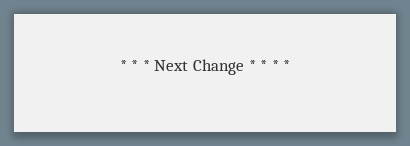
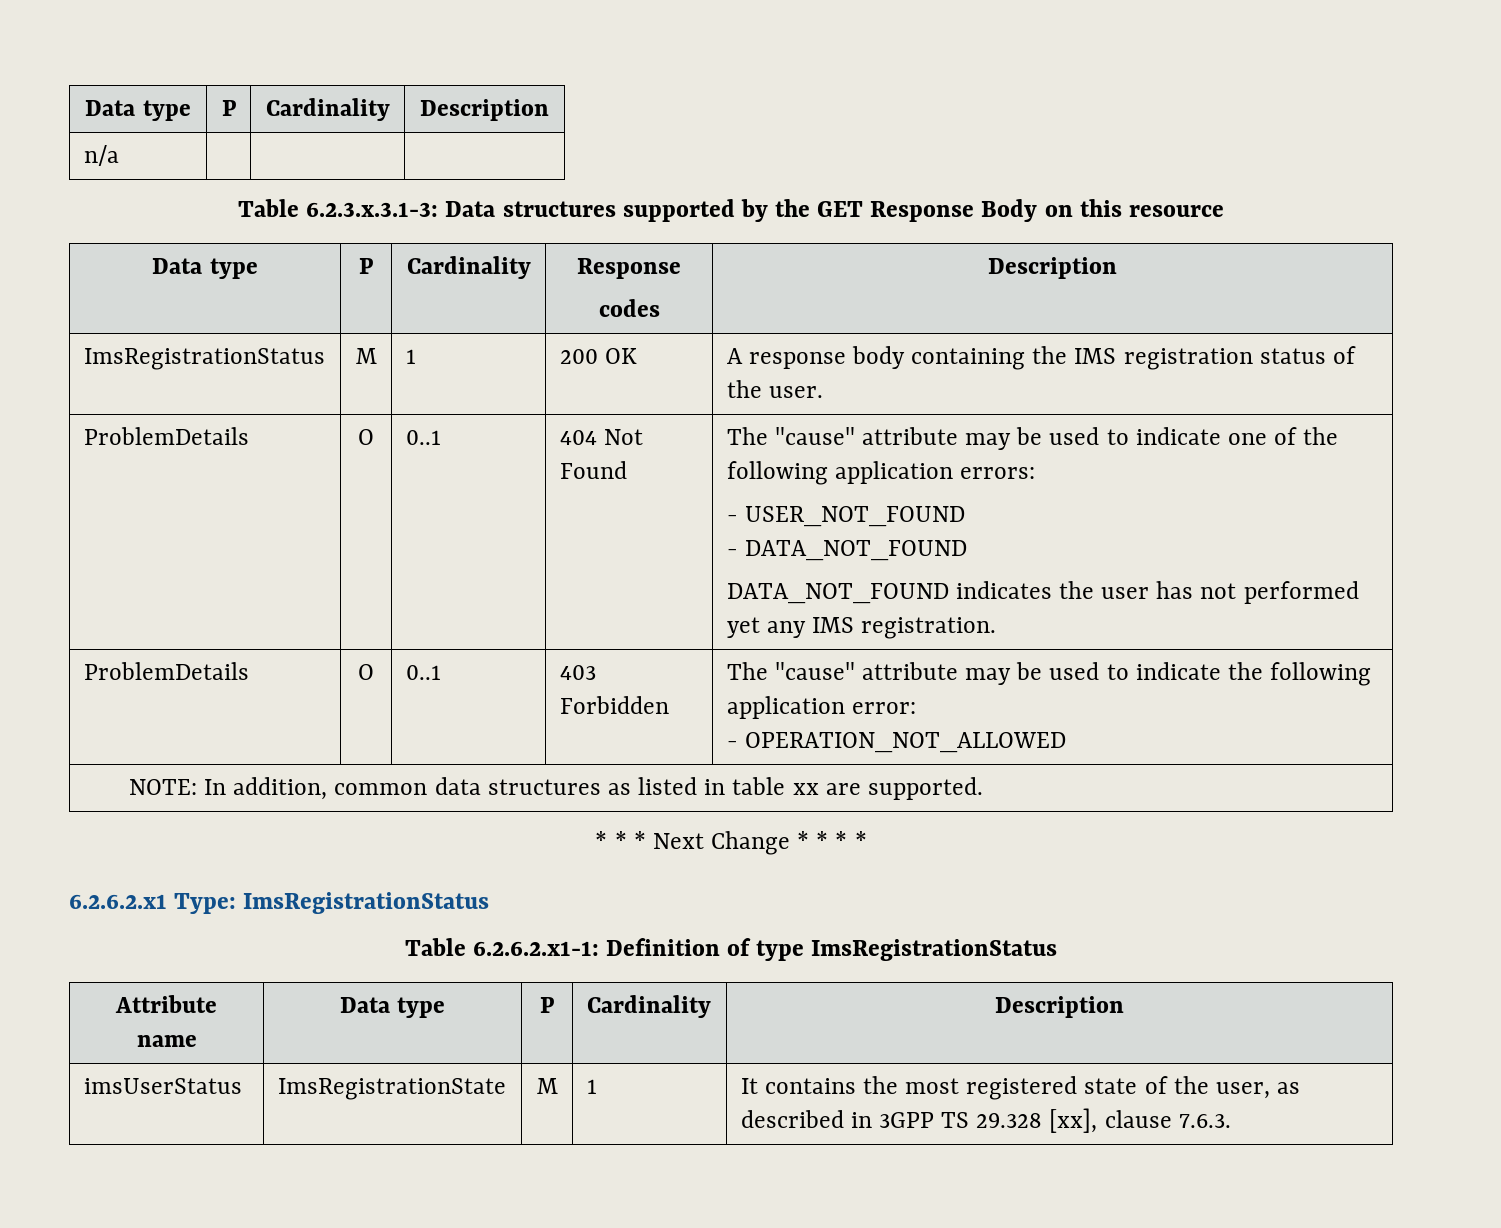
(119, 65) none -> [85,100,191,121] [221,100,236,116] [265,98,390,121] [420,99,549,121] [83,145,119,166] [238,199,1224,222] [152,258,258,279] [359,258,373,274] [406,256,531,279] [577,258,681,279] [598,299,660,317] [988,257,1117,279] [83,348,325,370] [355,348,377,364] [405,349,416,364] [559,348,637,364] [726,346,1356,370] [726,380,823,398] [83,427,249,445] [358,429,374,445] [405,430,441,445] [559,429,643,445] [559,461,627,479] [726,427,1339,450] [726,461,1035,485] [726,506,965,527] [726,540,967,561] [726,581,1359,604] [726,617,997,639] [83,662,249,680] [358,664,374,680] [405,665,441,680] [559,665,596,680] [559,696,669,714] [726,662,1371,686] [726,696,916,719] [726,732,1066,753] [128,777,983,800] Data type | P | Cardinality | Description // n/a | | | // Table 6.2.3.x.3.1-3: Data structures supported by the GET Response Body on this resource // Data type | P | Cardinality | Response // codes | Description // ImsRegistrationStatus | M | 1 | 200 OK | A response body containing the IMS registration status of the user. // ProblemDetails | O | 0..1 | 404 Not Found | The "cause" attribute may be used to indicate one of the following application errors: // - USER_NOT_FOUND // - DATA_NOT_FOUND // DATA_NOT_FOUND indicates the user has not performed yet any IMS registration. // ProblemDetails | O | 0..1 | 403 Forbidden | The "cause" attribute may be used to indicate the following application error: // - OPERATION_NOT_ALLOWED // NOTE: In addition, common data structures as listed in table xx are supported. //
(291, 65) none -> [69,892,490,914] [404,938,1058,961] [115,995,217,1013] [136,1035,197,1047] [339,997,446,1018] [540,997,554,1013] [586,995,711,1018] [995,996,1124,1018] [83,1078,242,1094] [277,1078,506,1100] [536,1078,558,1094] [586,1079,597,1094] [740,1076,1300,1100] [740,1108,1231,1133] // 6.2.6.2.x1 Type: ImsRegistrationStatus // Table 6.2.6.2.x1-1: Definition of type ImsRegistrationStatus // Attribute name | Data type | P | Cardinality | Description // imsUserStatus | ImsRegistrationState | M | 1 | It contains the most registered state of the user, as described in 3GPP TS 29.328 [xx], clause 7.6.3.

